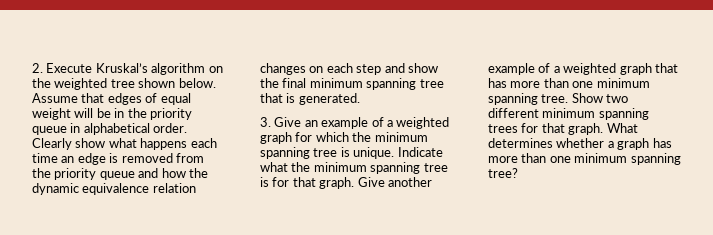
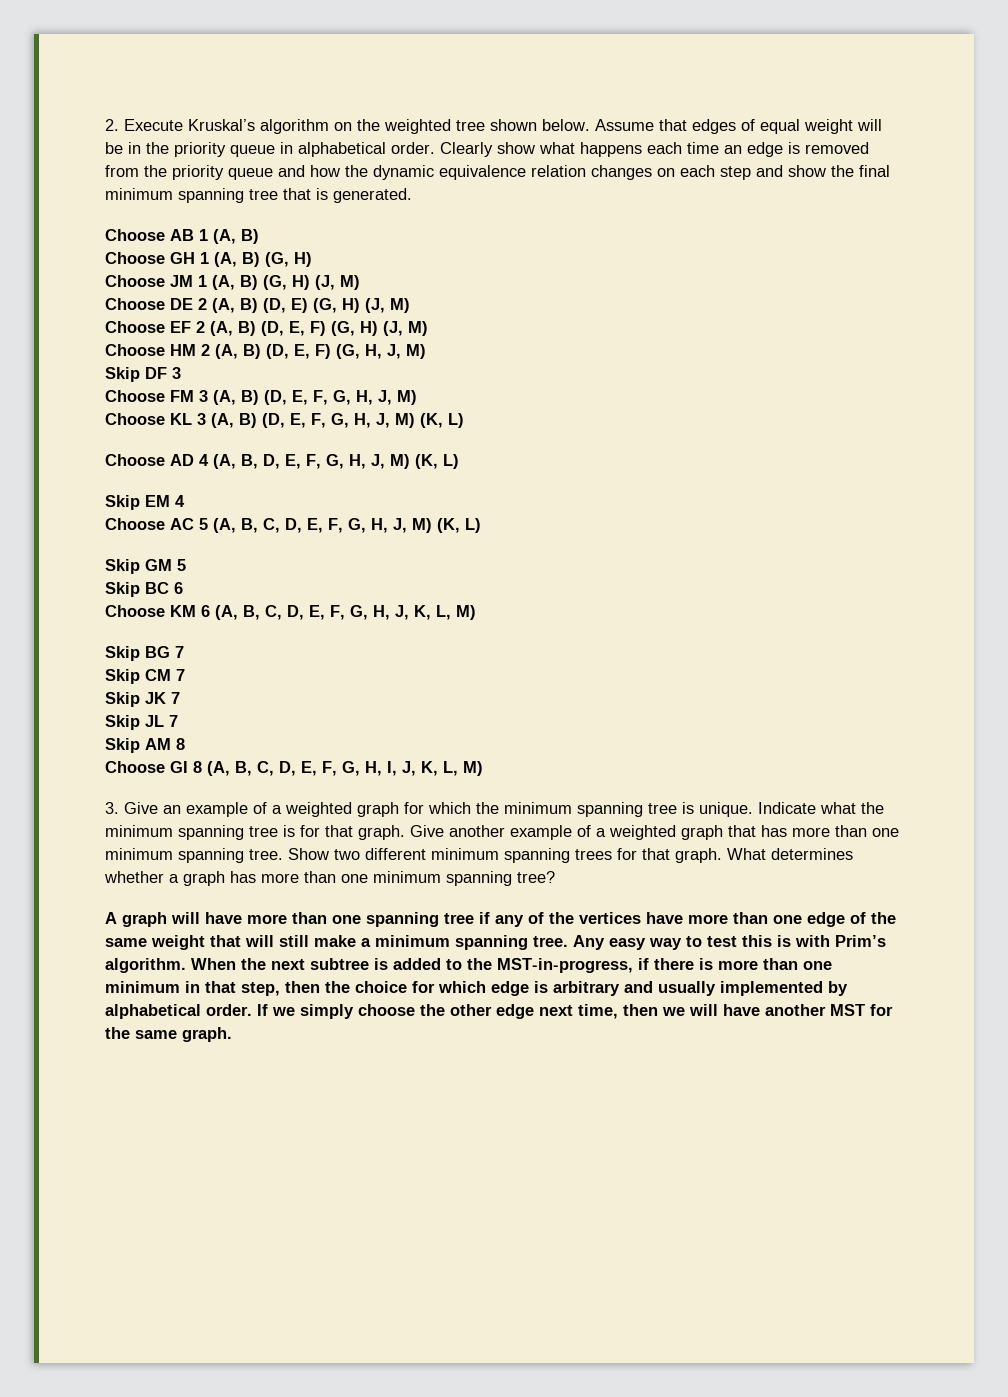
(360, 99) none -> [105,229,259,244] [105,252,312,267] [105,275,360,290] [105,298,410,313] [105,321,428,336] [105,344,426,359] [105,367,181,382] [105,390,417,405] [105,413,464,428] [105,454,459,469] [105,495,185,510] [105,518,481,533] [105,559,186,574] [105,582,183,597] [105,605,476,620] [105,646,184,661] [105,669,185,684] [105,692,180,707] [105,715,178,730] [105,738,185,753] [105,761,483,776] // Choose AB 1 (A, B) // Choose GH 1 (A, B) (G, H) // Choose JM 1 (A, B) (G, H) (J, M) // Choose DE 2 (A, B) (D, E) (G, H) (J, M) // Choose EF 2 (A, B) (D, E, F) (G, H) (J, M) // Choose HM 2 (A, B) (D, E, F) (G, H, J, M) // Skip DF 3 // Choose FM 3 (A, B) (D, E, F, G, H, J, M) // Choose KL 3 (A, B) (D, E, F, G, H, J, M) (K, L) // Choose AD 4 (A, B, D, E, F, G, H, J, M) (K, L) // Skip EM 4 // Choose AC 5 (A, B, C, D, E, F, G, H, J, M) (K, L) // Skip GM 5 // Skip BC 6 // Choose KM 6 (A, B, C, D, E, F, G, H, J, K, L, M) // Skip BG 7 // Skip CM 7 // Skip JK 7 // Skip JL 7 // Skip AM 8 // Choose GI 8 (A, B, C, D, E, F, G, H, I, J, K, L, M)
(518, 173) none -> [105,912,896,927] [105,935,886,950] [105,958,832,973] [105,981,848,996] [105,1004,893,1019] [105,1027,232,1042] // A graph will have more than one spanning tree if any of the vertices have more than one edge of the same weight that will still make a minimum spanning tree. Any easy way to test this is with Prim’s algorithm. When the next subtree is added to the MST-in-progress, if there is more than one minimum in that step, then the choice for which edge is arbitrary and usually implemented by alphabetical order. If we simply choose the other edge next time, then we will have another MST for the same graph.

